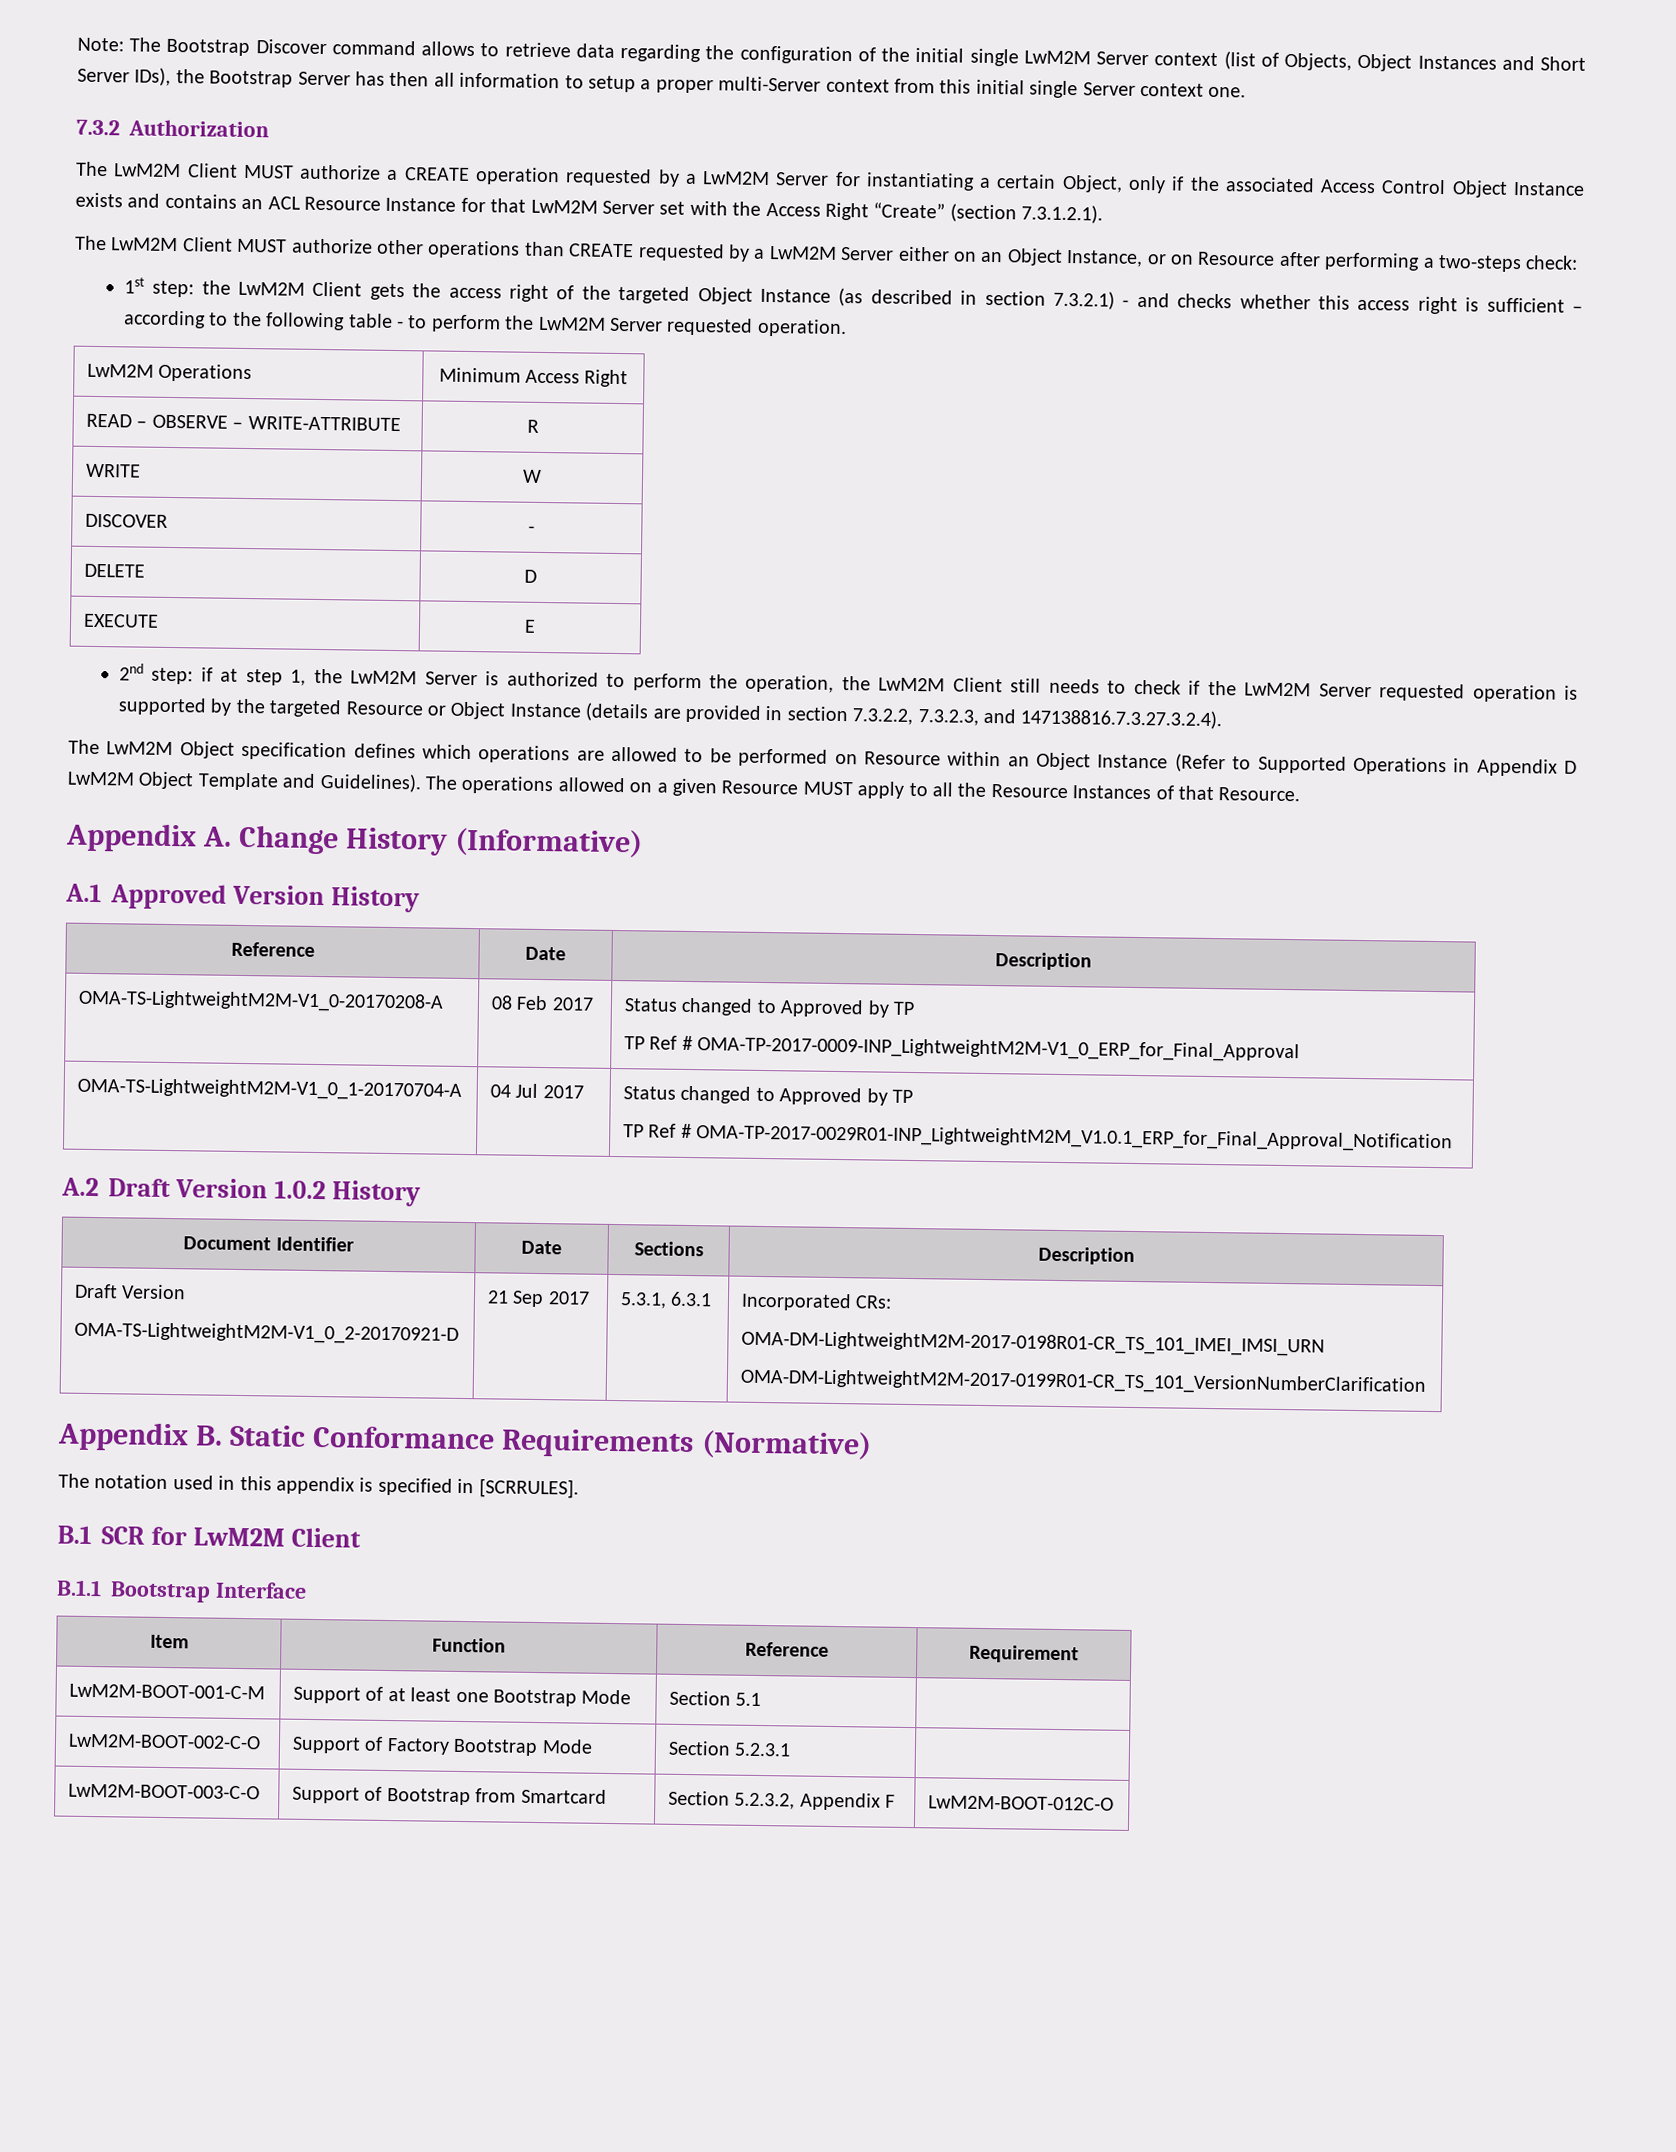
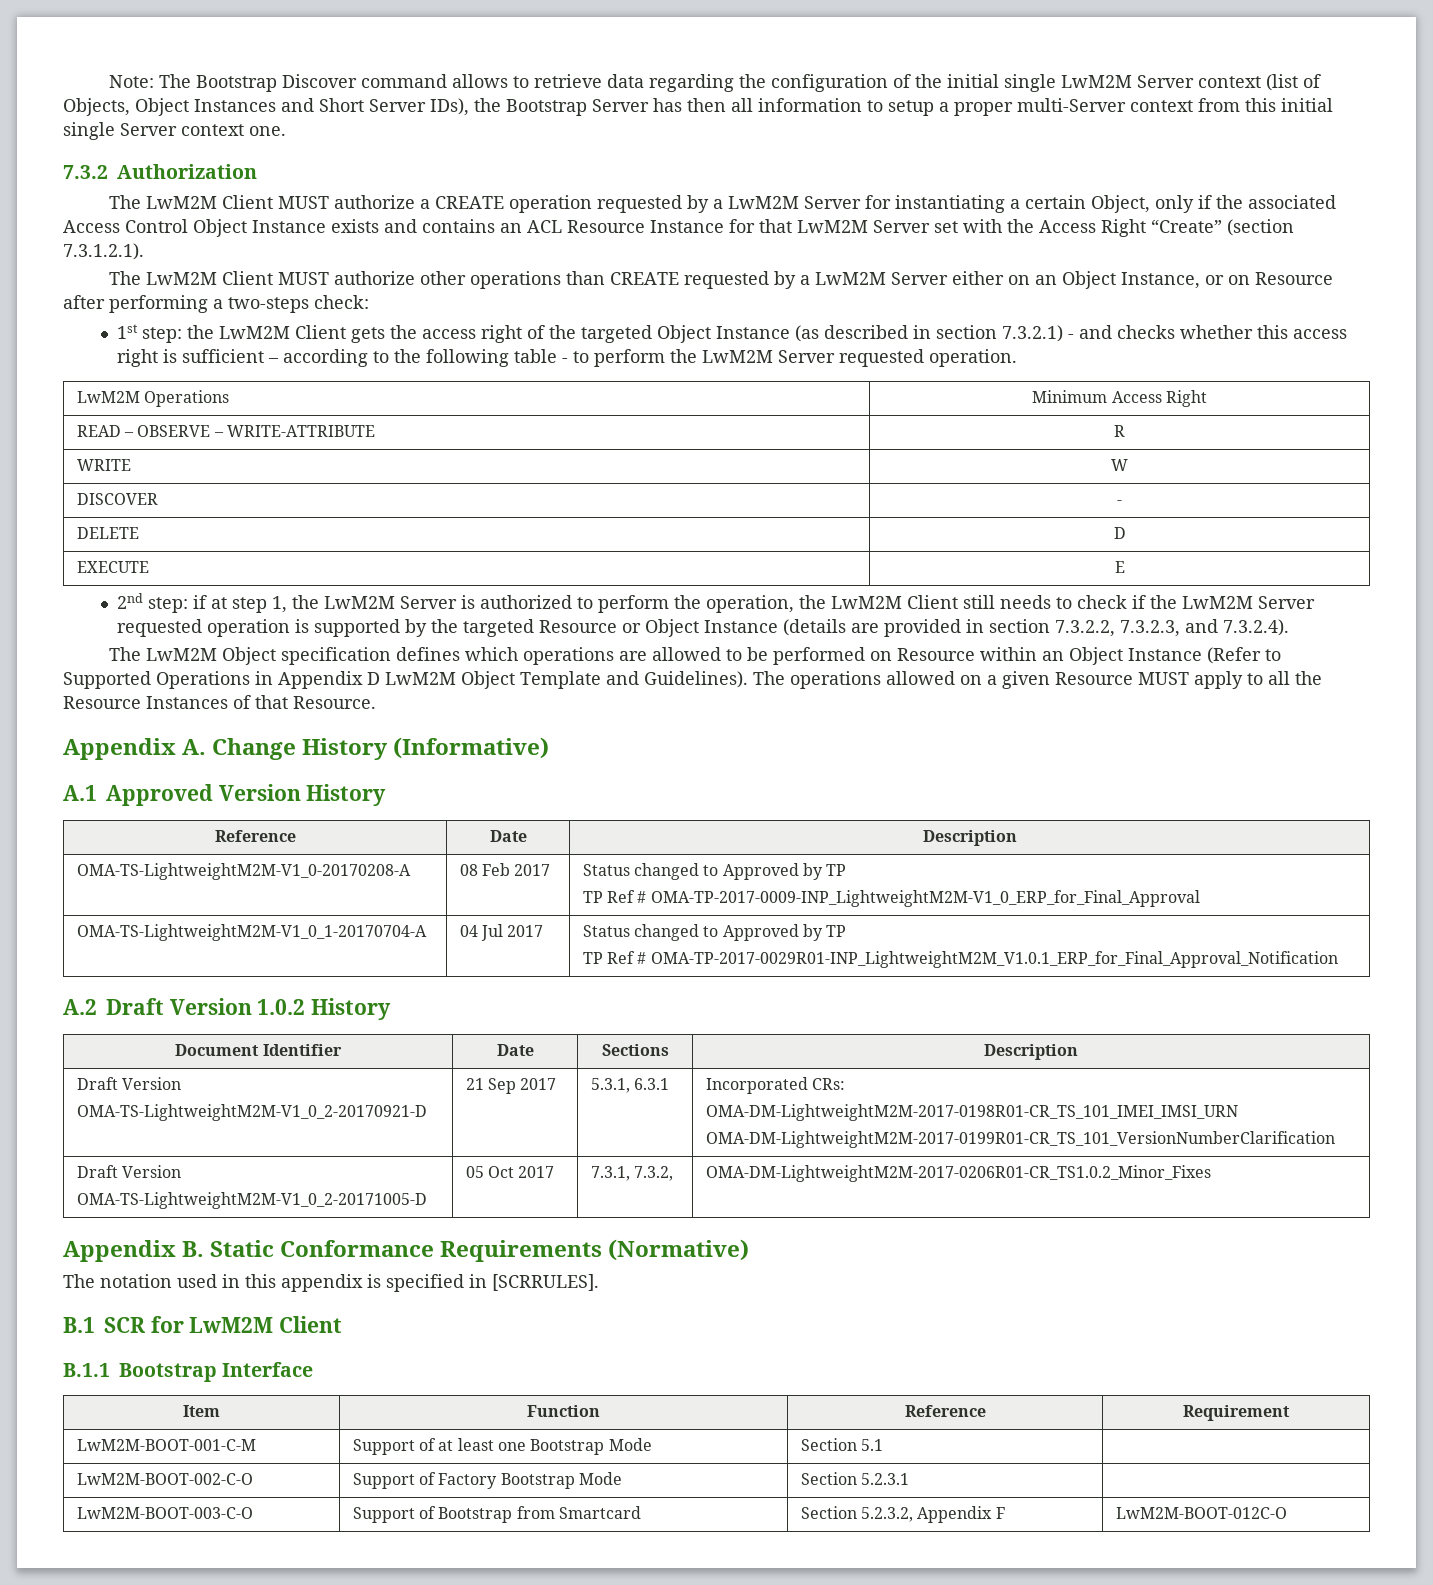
[1020,708,1223,730] 147138816.7.3.27.3.2.4). -> [1223,619,1290,636] 7.3.2.4).
(1427, 1382) none -> [76,1165,182,1178] [76,1192,427,1209] [465,1166,555,1178] [590,1166,674,1181] [705,1165,1211,1182] // Draft Version // OMA-TS-LightweightM2M-V1_0_2-20171005-D | 05 Oct 2017 | 7.3.1, 7.3.2, | OMA-DM-LightweightM2M-2017-0206R01-CR_TS1.0.2_Minor_Fixes

